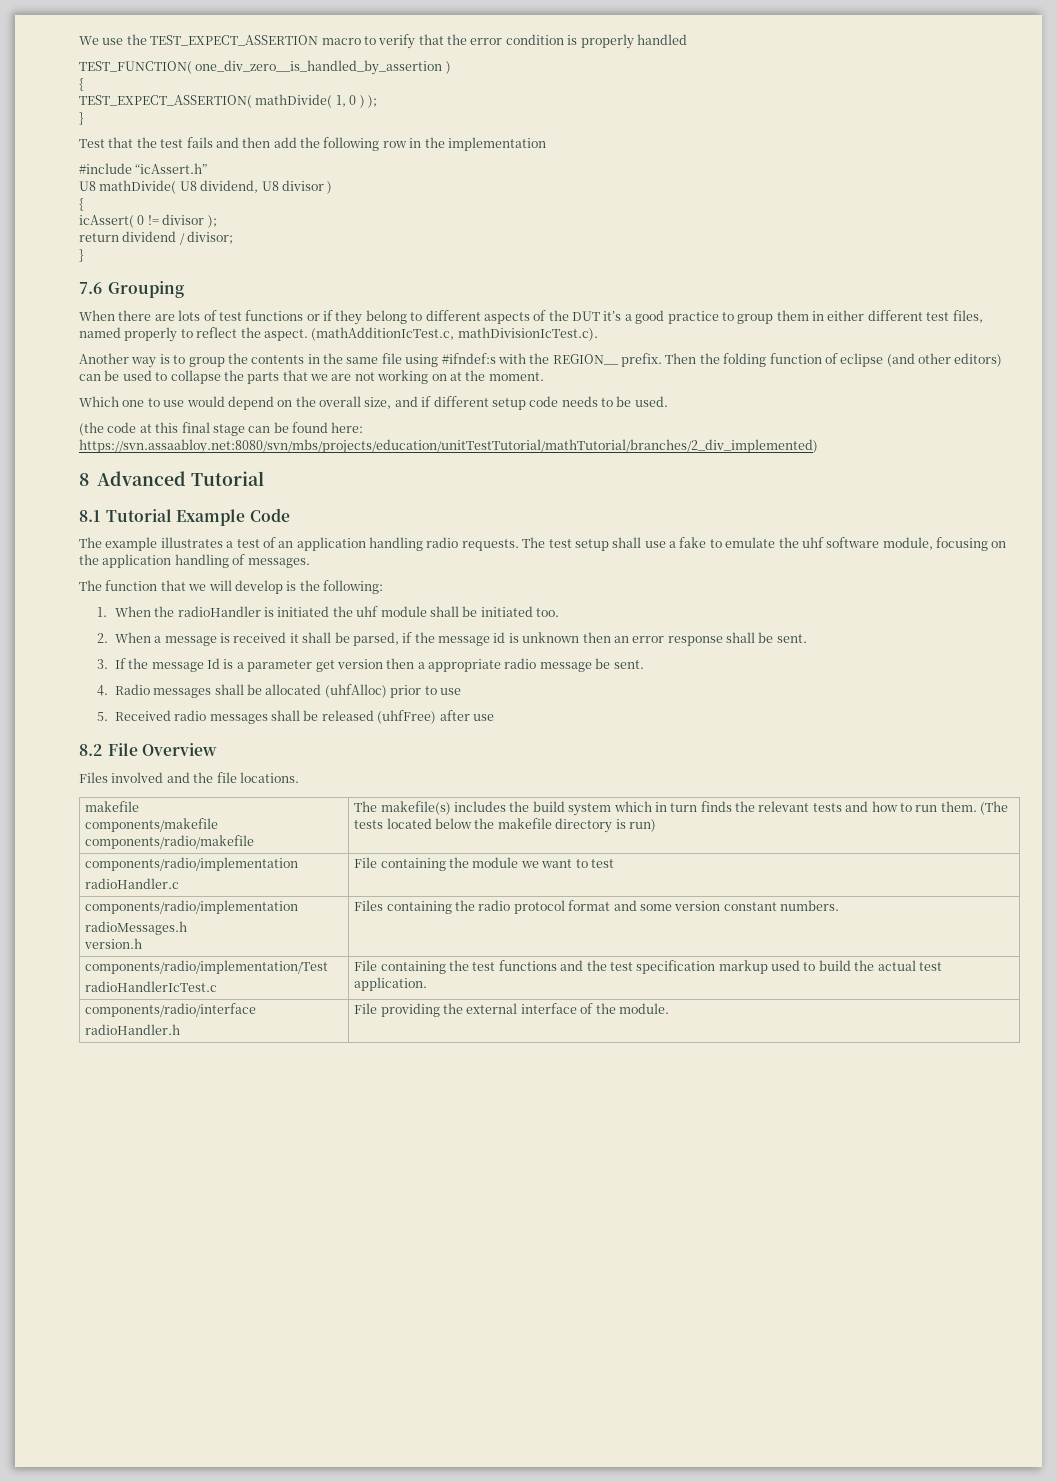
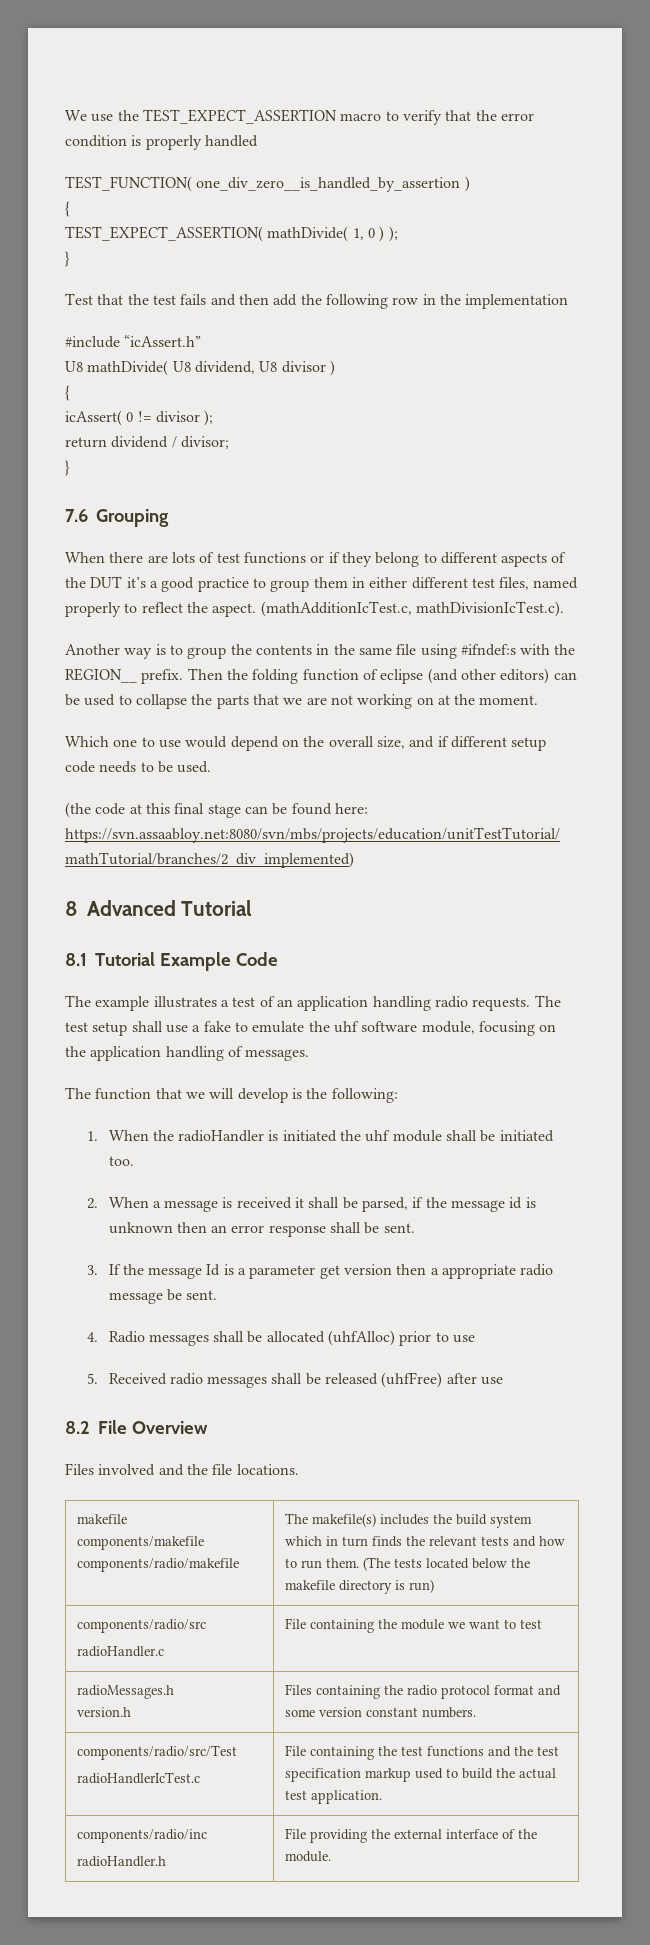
[85,857,299,871] components/radio/implementation -> [76,1619,206,1633] components/radio/src
[85,900,299,914] components/radio/implementation // -> (542, 1624) none
[85,960,329,974] components/radio/implementation/Test -> [76,1745,237,1760] components/radio/src/Test
[85,1003,257,1017] components/radio/interface -> [76,1829,207,1843] components/radio/inc

